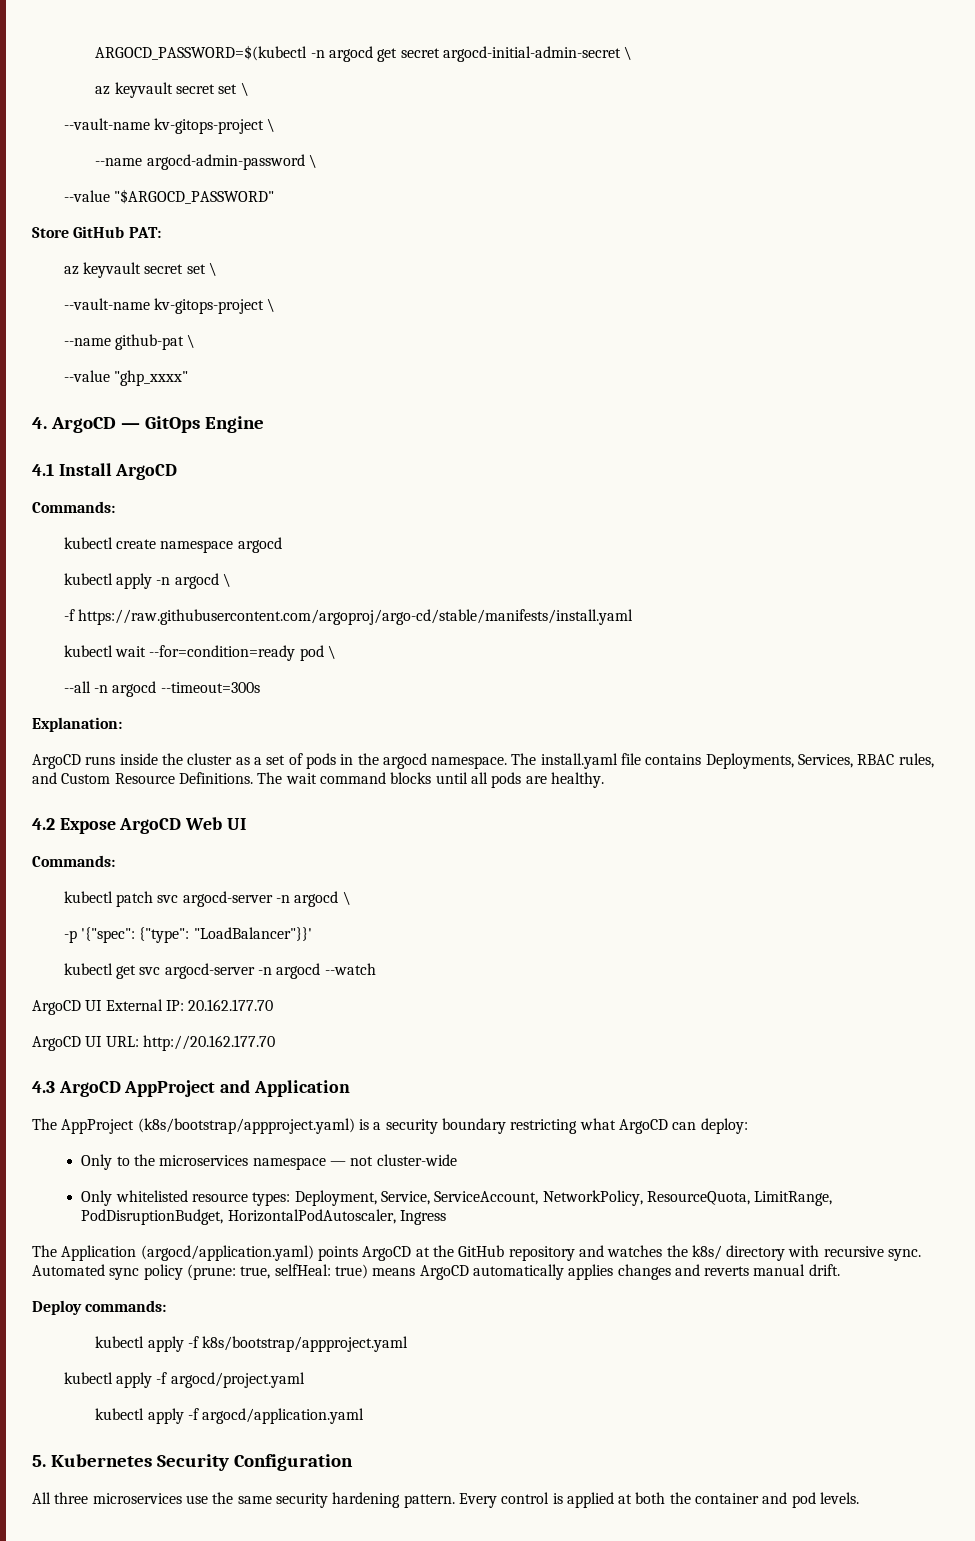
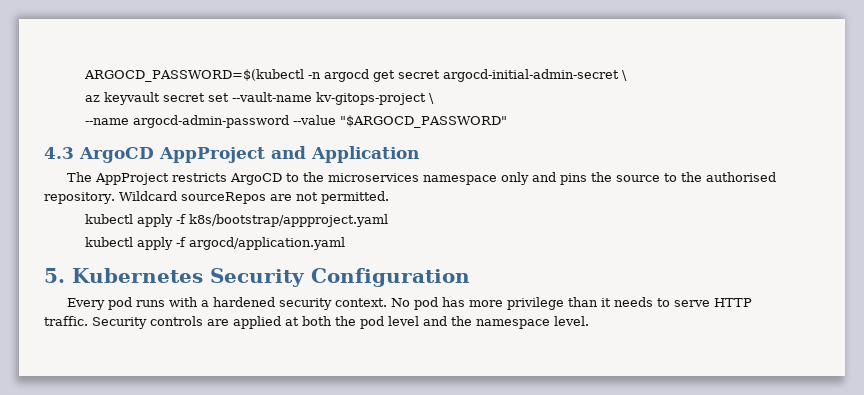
[240,82,249,96] \ // -> (229, 97) none
[309,154,318,168] \ // -> (289, 121) none
[32,226,161,238] [63,262,217,278] [63,298,276,314] [63,334,196,350] [63,370,189,386] [32,416,264,433] [32,463,178,480] [32,501,115,513] [63,537,282,553] [63,573,231,589] [63,609,634,625] [63,645,336,661] [63,681,260,697] [32,717,122,732] [32,753,934,769] [32,772,604,788] [32,817,246,834] [32,855,115,867] [63,891,351,907] [63,927,312,943] [63,963,376,979] [32,999,274,1015] [32,1035,275,1051] // Store GitHub PAT: // az keyvault secret set \ // --vault-name kv-gitops-project \ // --name github-pat \ // --value "ghp_xxxx" // 4. ArgoCD — GitOps Engine // 4.1 Install ArgoCD // Commands: // kubectl create namespace argocd // kubectl apply -n argocd \ // -f https://raw.githubusercontent.com/argoproj/argo-cd/stable/manifests/install.yaml // kubectl wait --for=condition=ready pod \ // --all -n argocd --timeout=300s // Explanation: // ArgoCD runs inside the cluster as a set of pods in the argocd namespace. The install.yaml file contains Deployments, Services, RBAC rules, and Custom Resource Definitions. The wait command blocks until all pods are healthy. // 4.2 Expose ArgoCD Web UI // Commands: // kubectl patch svc argocd-server -n argocd \ // -p '{"spec": {"type": "LoadBalancer"}}' // kubectl get svc argocd-server -n argocd --watch // ArgoCD UI External IP: 20.162.177.70 // ArgoCD UI URL: http://20.162.177.70 -> (507, 121) none
[137,1118,748,1134] [81,1154,457,1170] [81,1190,833,1206] [81,1209,446,1225] [32,1245,922,1261] [32,1264,840,1280] [32,1300,167,1315] (k8s/bootstrap/appproject.yaml) is a security boundary restricting what ArgoCD can deploy: // Only to the microservices namespace — not cluster-wide // Only whitelisted resource types: Deployment, Service, ServiceAccount, NetworkPolicy, ResourceQuota, LimitRange, PodDisruptionBudget, HorizontalPodAutoscaler, Ingress // The Application (argocd/application.yaml) points ArgoCD at the GitHub repository and watches the k8s/ directory with recursive sync. Automated sync policy (prune: true, selfHeal: true) means ArgoCD automatically applies changes and reverts manual drift. // Deploy commands: -> [171,172,776,185] [44,191,389,204] restricts ArgoCD to the microservices namespace only and pins the source to the authorised repository. Wildcard sourceRepos are not permitted.
[63,1372,305,1388] // kubectl apply -f argocd/project.yaml -> (388, 220) none
[32,1492,860,1508] All three microservices use the same security hardening pattern. Every control is applied at both the container and pod levels. -> [66,297,752,310] [44,316,589,329] Every pod runs with a hardened security context. No pod has more privilege than it needs to serve HTTP traffic. Security controls are applied at both the pod level and the namespace level.

